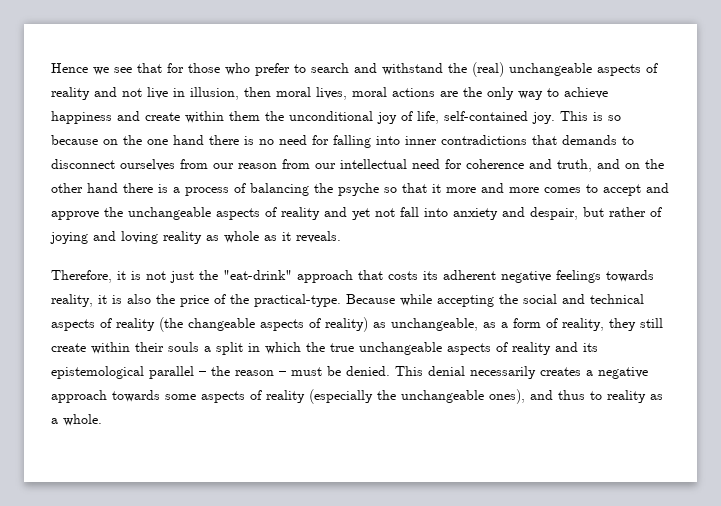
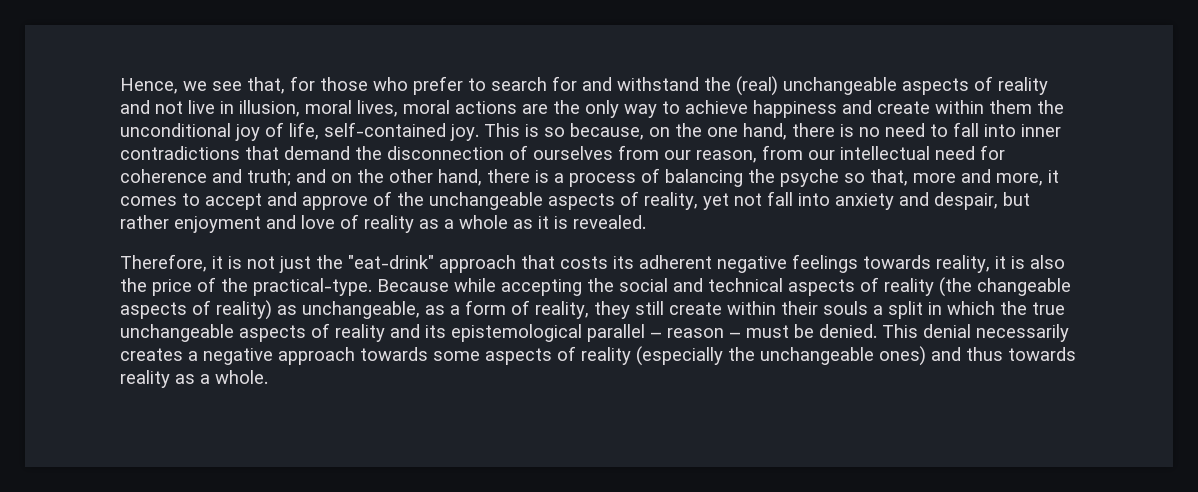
[51,63,88,73] Hence -> [120,78,178,94] Hence,
[137,63,162,73] that -> [247,77,285,94] that,
(349, 68) none -> [552,76,577,91] for
[244,87,271,97] then -> (300, 108) none
[51,135,98,145] because -> [570,123,644,140] because,
[173,135,204,145] hand -> [743,123,787,140] hand,
[312,135,371,148] for falling -> [930,122,979,137] to fall
[562,135,634,145] [51,159,115,169] demands to disconnect -> [284,145,528,160] demand the disconnection of
[238,163,277,169] reason -> [696,150,757,163] reason,
[557,159,592,172] truth, -> [247,169,291,186] truth;
[87,183,118,193] hand -> [438,169,482,186] hand,
[402,183,539,193] that it more and more -> [870,169,1059,186] that, more and more, it
(99, 215) none -> [373,191,392,206] of
[281,207,347,220] reality and -> [644,192,698,210] reality,
[650,207,662,217] [50,231,219,244] of joying and loving reality as -> [174,214,454,233] enjoyment and love of reality as a
[296,231,341,243] reveals. -> [554,215,646,229] is revealed.
[211,366,230,376] the -> (662, 335) none
[489,389,525,404] ones), -> [879,346,926,366] ones)
[590,391,602,400] to -> [1008,347,1076,361] towards

